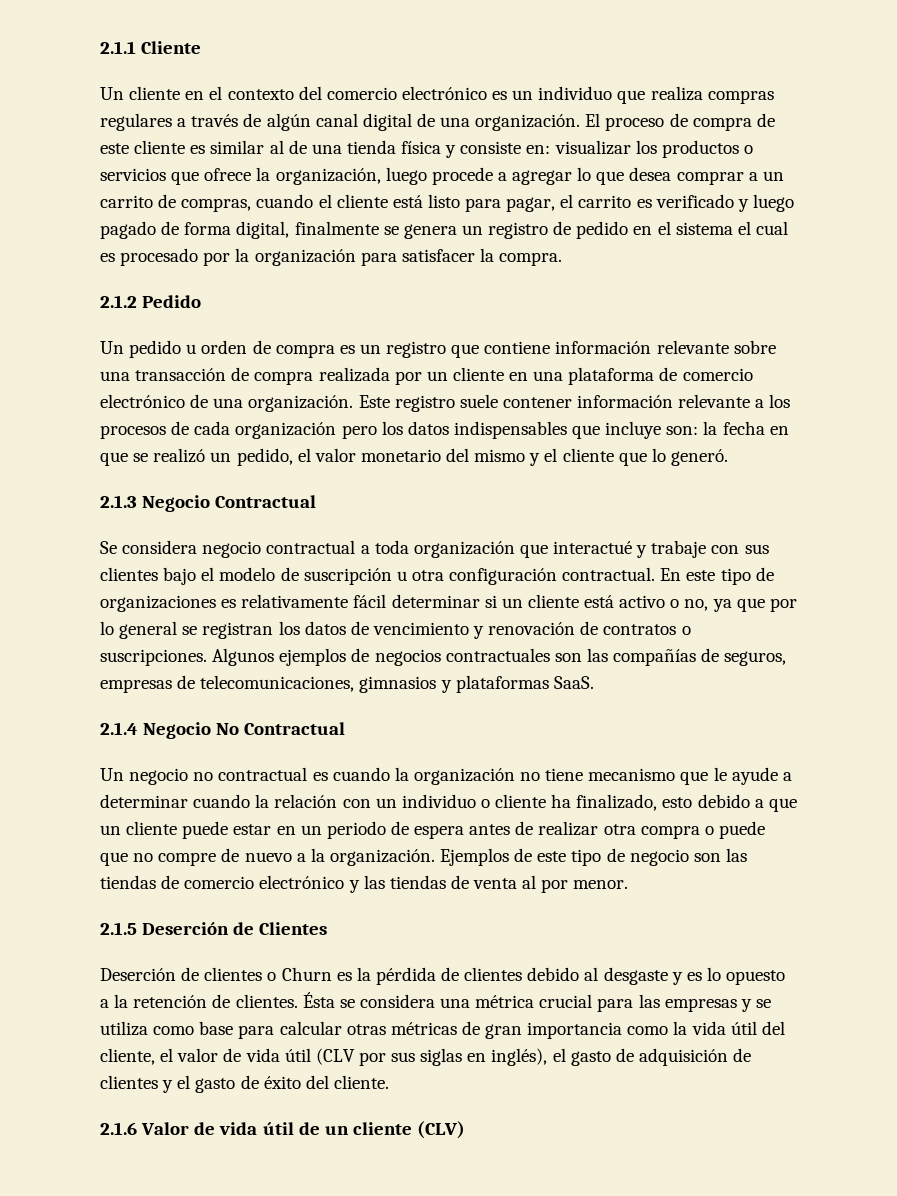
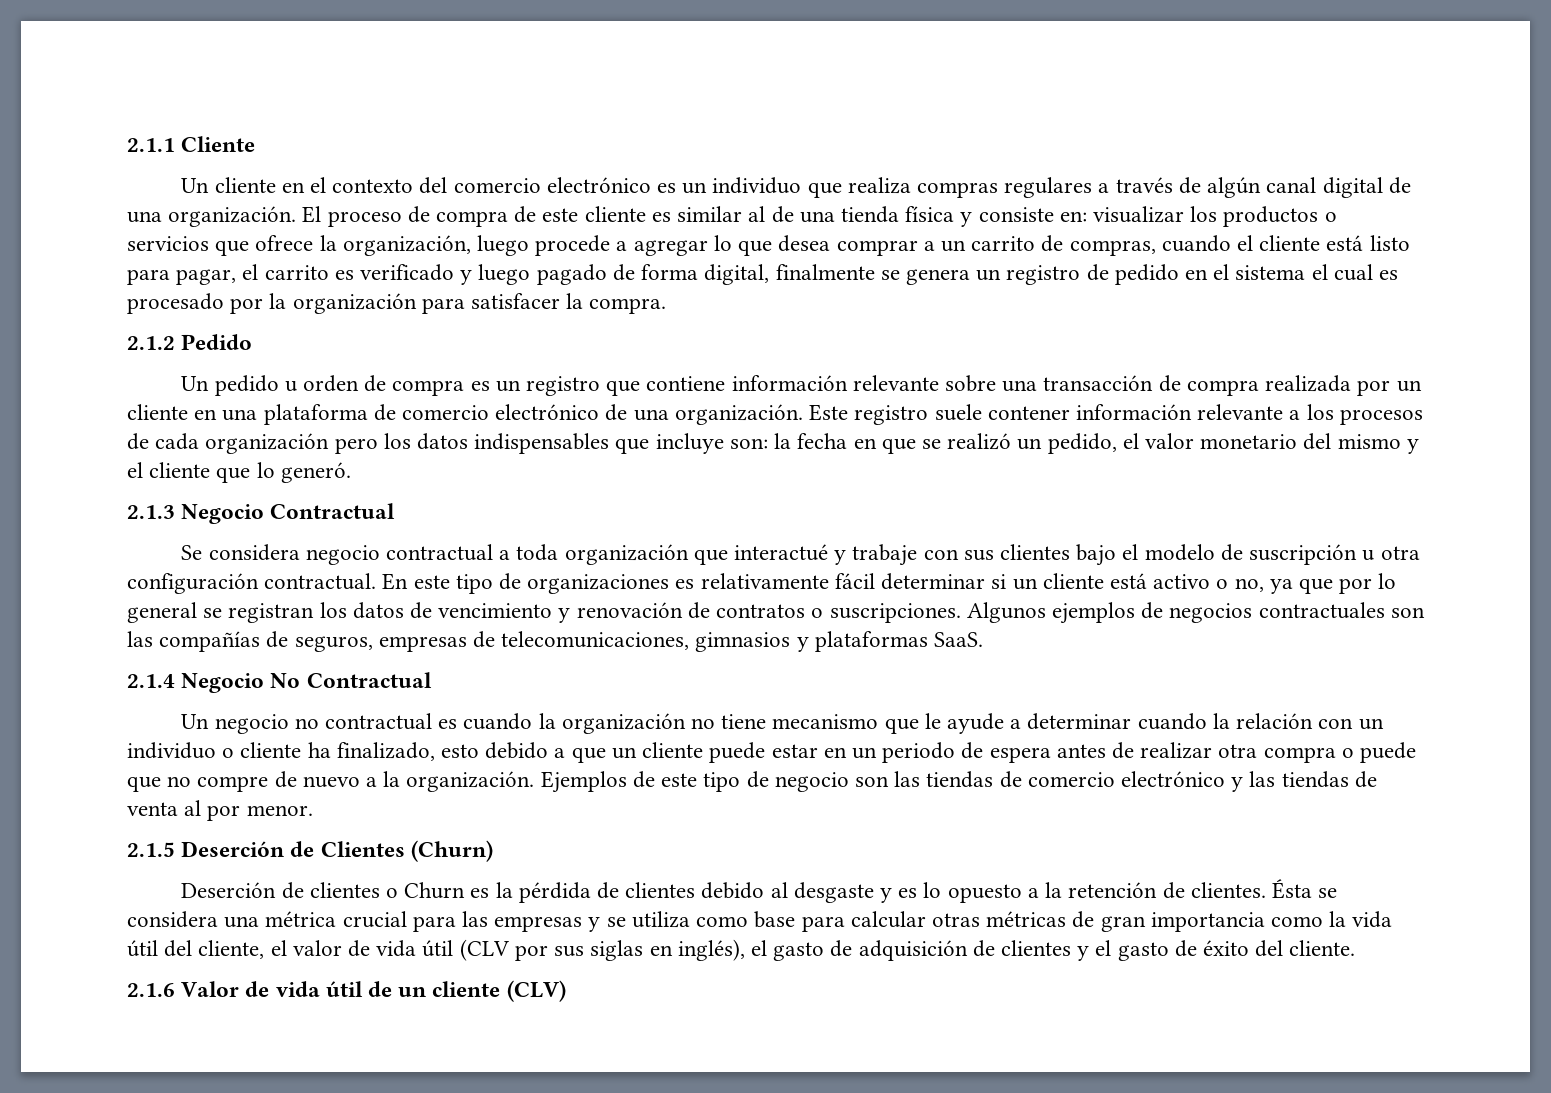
(328, 928) none -> [410,840,493,862] (Churn)

